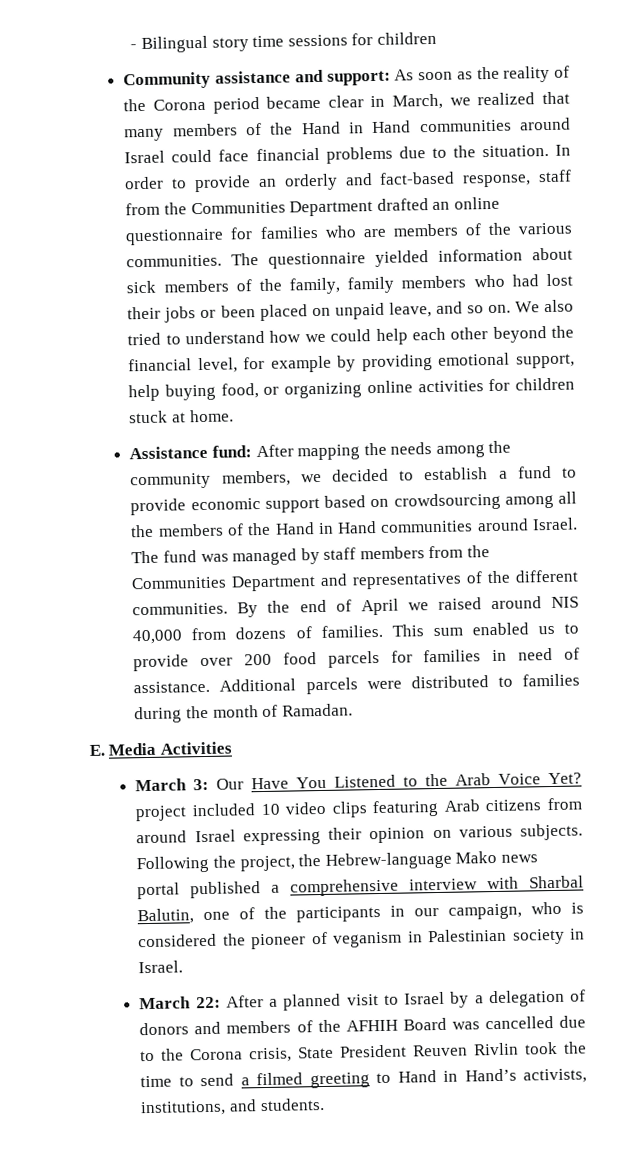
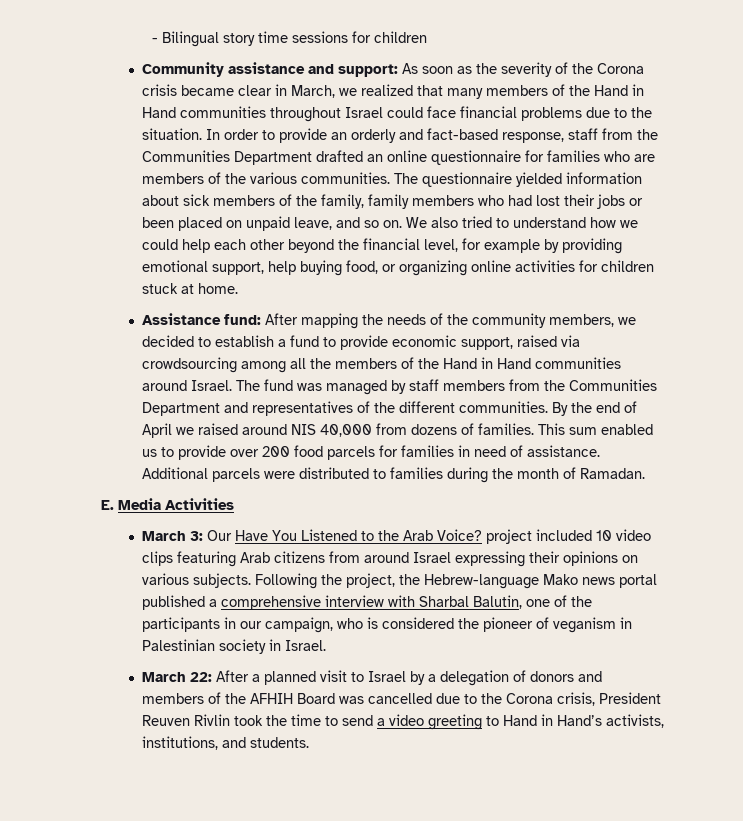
[503,65,551,83] reality -> [501,62,553,77] severity
[212,96,260,114] period -> [142,84,178,96] crisis
[518,117,571,131] around -> [270,107,342,122] throughout
[435,444,485,458] among -> [430,313,444,325] of
[264,495,390,513] support based on -> [461,335,581,350] support, raised via
[498,772,583,785] Voice Yet? -> [437,529,483,541] Voice?
[369,827,426,844] opinion -> [563,551,619,566] opinions
[298,1046,335,1059] State -> (596, 699) none
[256,1072,304,1086] filmed -> [389,714,425,726] video

